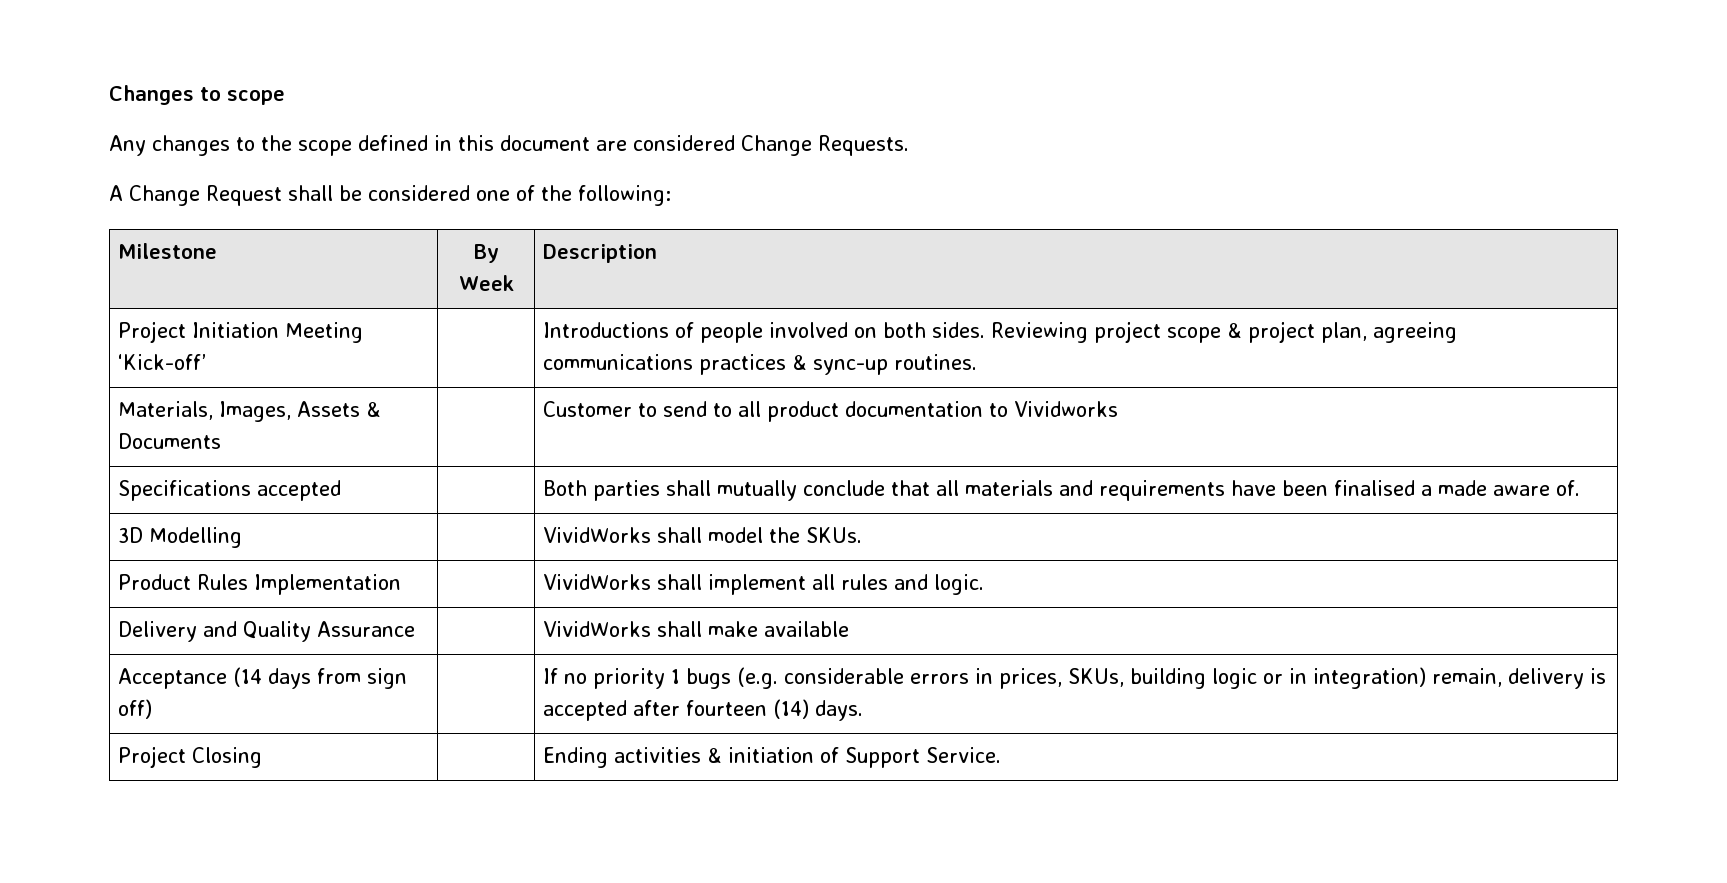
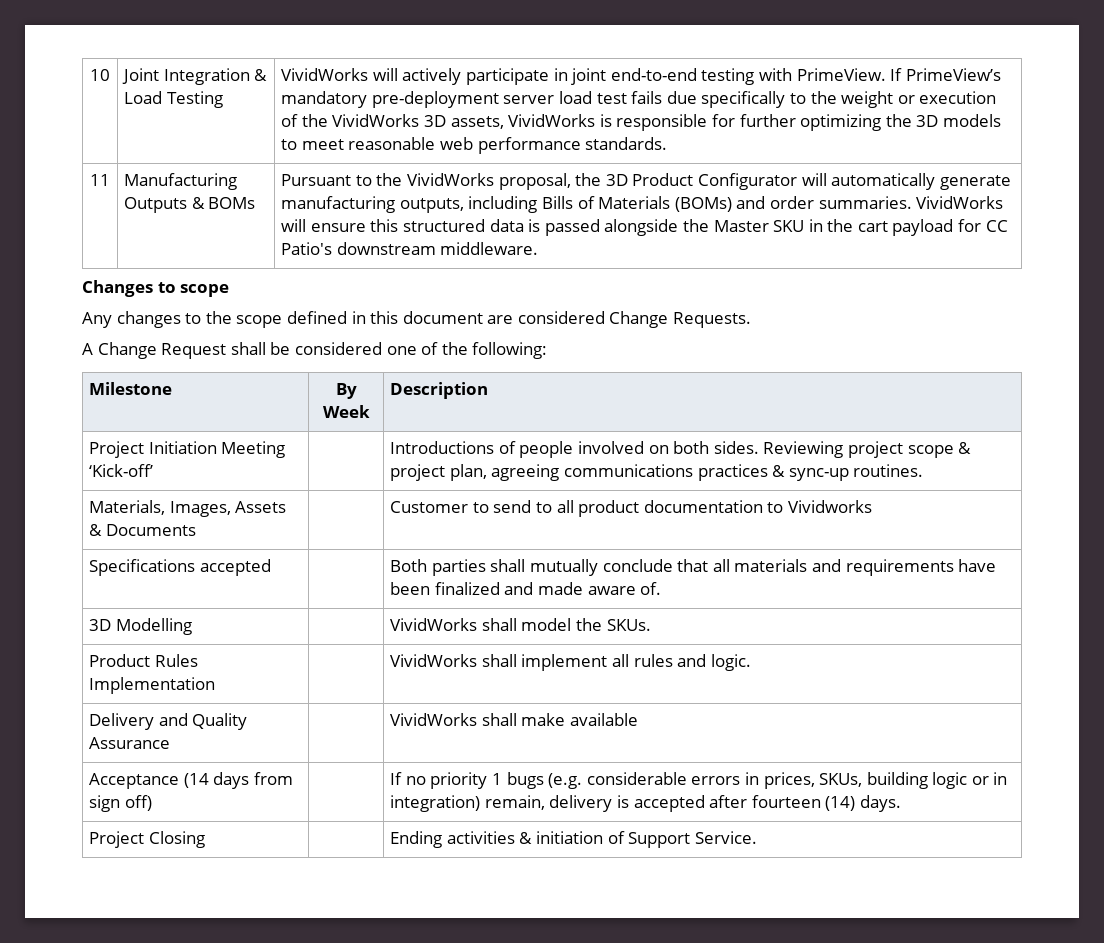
(109, 95) none -> [90,69,110,81] [122,68,268,85] [124,91,223,108] [281,68,1001,85] [281,91,997,108] [281,114,1001,131] [281,137,668,154] [90,174,110,186] [124,173,238,190] [124,197,256,213] [281,173,1011,190] [281,196,1004,213] [281,219,1008,236] [281,242,539,255] 10 | Joint Integration & Load Testing | VividWorks will actively participate in joint end-to-end testing with PrimeView. If PrimeView’s mandatory pre-deployment server load test fails due specifically to the weight or execution of the VividWorks 3D assets, VividWorks is responsible for further optimizing the 3D models to meet reasonable web performance standards. // 11 | Manufacturing Outputs & BOMs | Pursuant to the VividWorks proposal, the 3D Product Configurator will automatically generate manufacturing outputs, including Bills of Materials (BOMs) and order summaries. VividWorks will ensure this structured data is passed alongside the Master SKU in the cart payload for CC Patio's downstream middleware. //
[1334,480,1433,496] finalised a -> [434,582,534,595] finalized and

